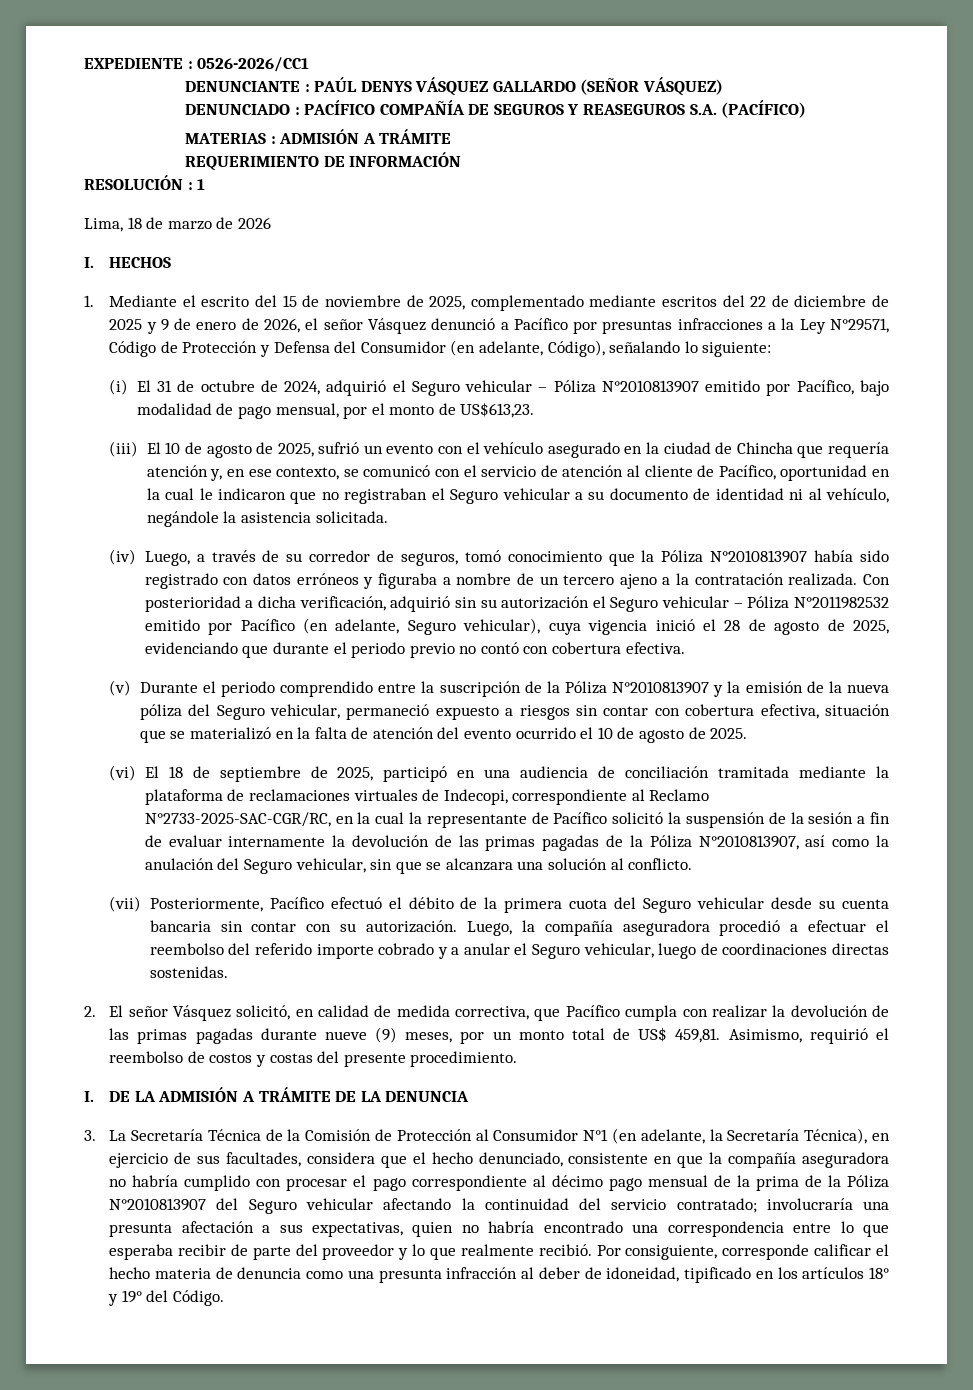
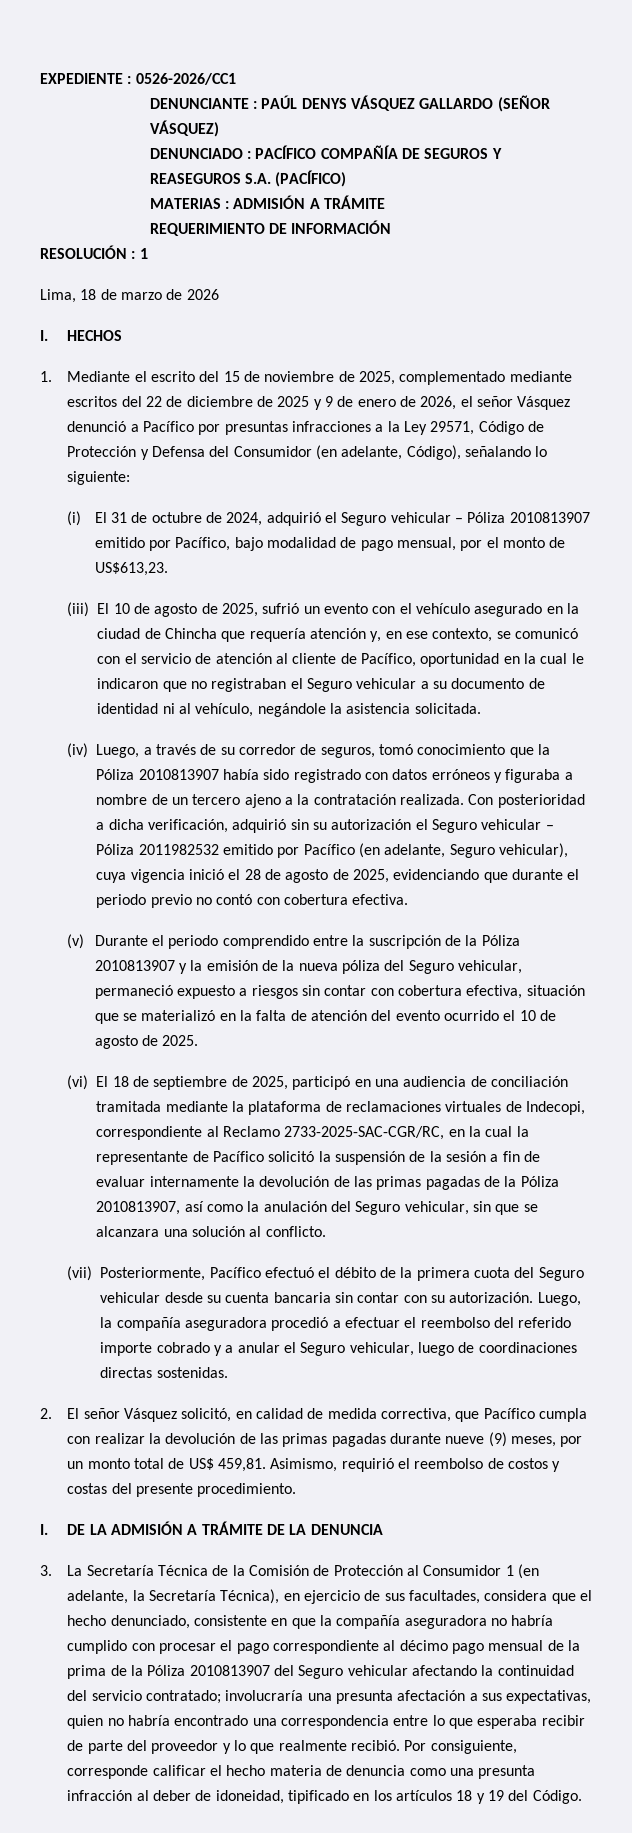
[829,318,889,333] N°29571, -> [430,421,475,435] 29571,
[601,380,699,393] N°2010813907 -> [509,512,590,523] 2010813907
[710,550,808,563] N°2010813907 -> [138,769,219,780] 2010813907
[794,596,890,609] N°2011982532 -> [138,844,219,855] 2011982532
[612,681,710,694] N°2010813907 -> [94,960,175,971] 2010813907
[144,812,331,827] N°2733-2025-SAC-CGR/RC, -> [284,1126,445,1140] 2733-2025-SAC-CGR/RC,
[698,835,799,850] N°2010813907, -> [96,1201,181,1215] 2010813907,
[583,1129,609,1141] N°1 -> [505,1565,514,1576] 1
[109,1198,207,1211] N°2010813907 -> [189,1665,270,1676] 2010813907
[869,1267,890,1279] [108,1290,142,1306] 18° y 19° -> [456,1790,504,1804] 18 y 19

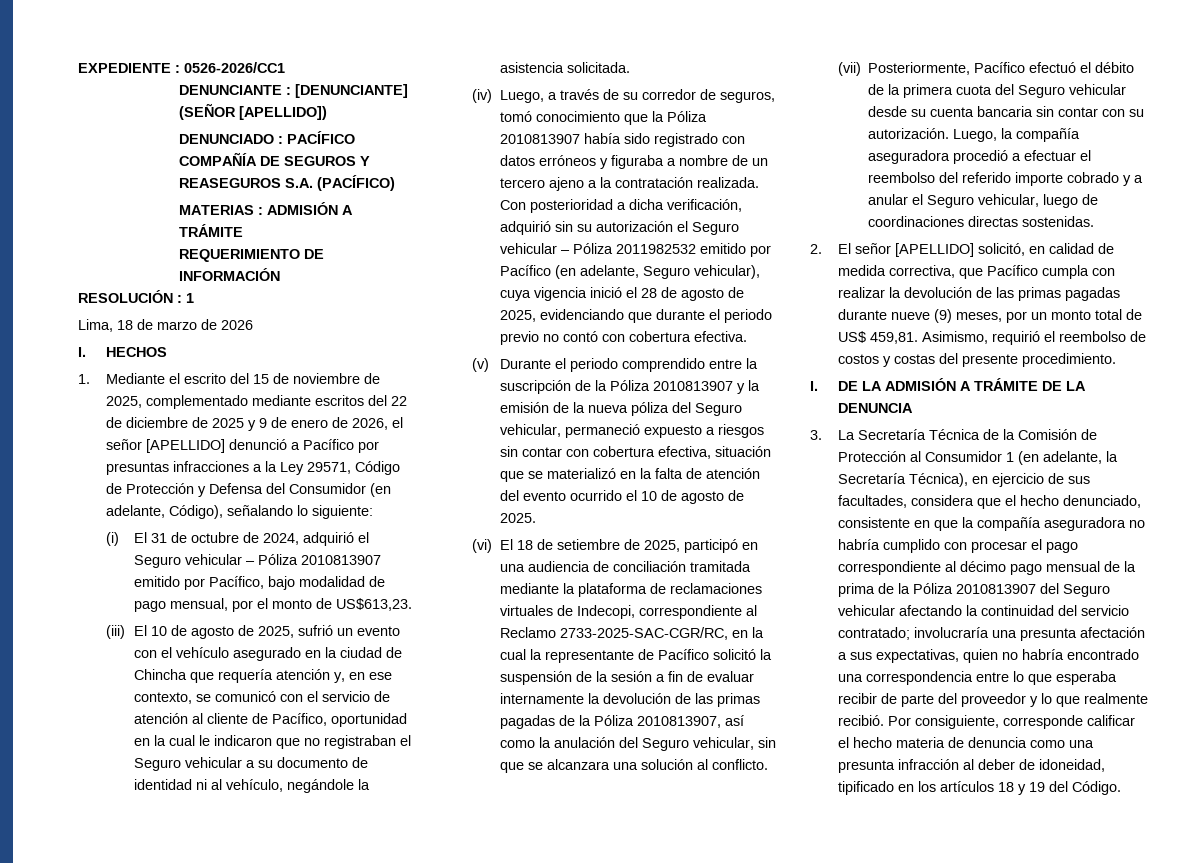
[261,95,550,112] [149,120,219,137] PAÚL DENYS VÁSQUEZ GALLARDO (SEÑOR VÁSQUEZ) -> [295,84,409,98] [179,103,328,120] [DENUNCIANTE] (SEÑOR [APELLIDO])
[517,396,571,410] Vásquez -> [145,439,225,453] [APELLIDO]
[153,1076,228,1090] septiembre -> [556,539,620,550] setiembre
[124,1408,178,1422] Vásquez -> [894,243,974,257] [APELLIDO]

